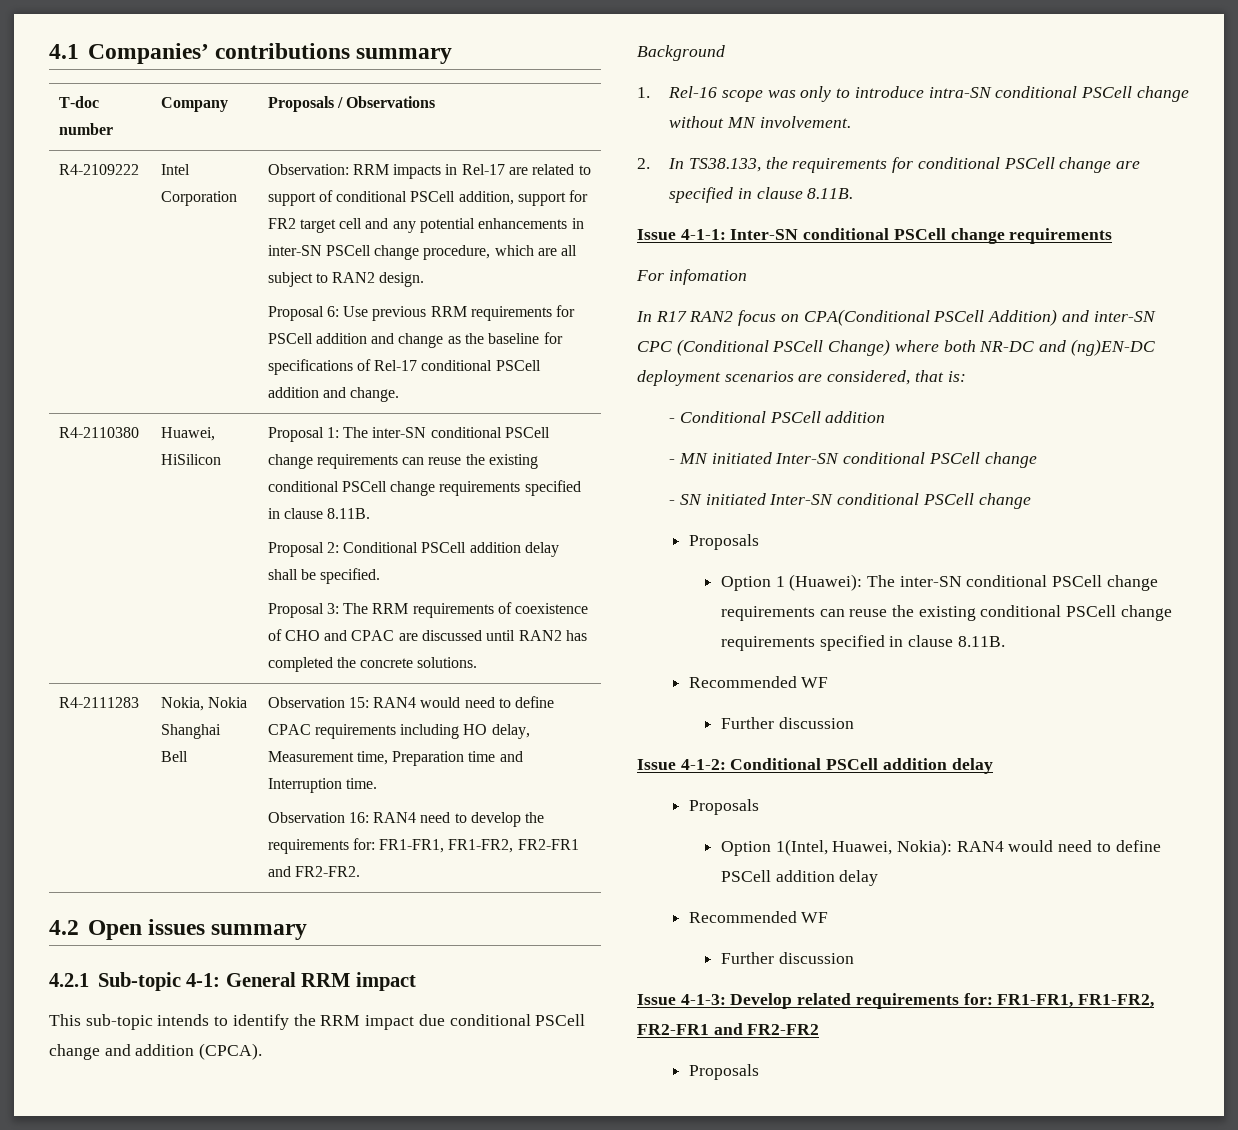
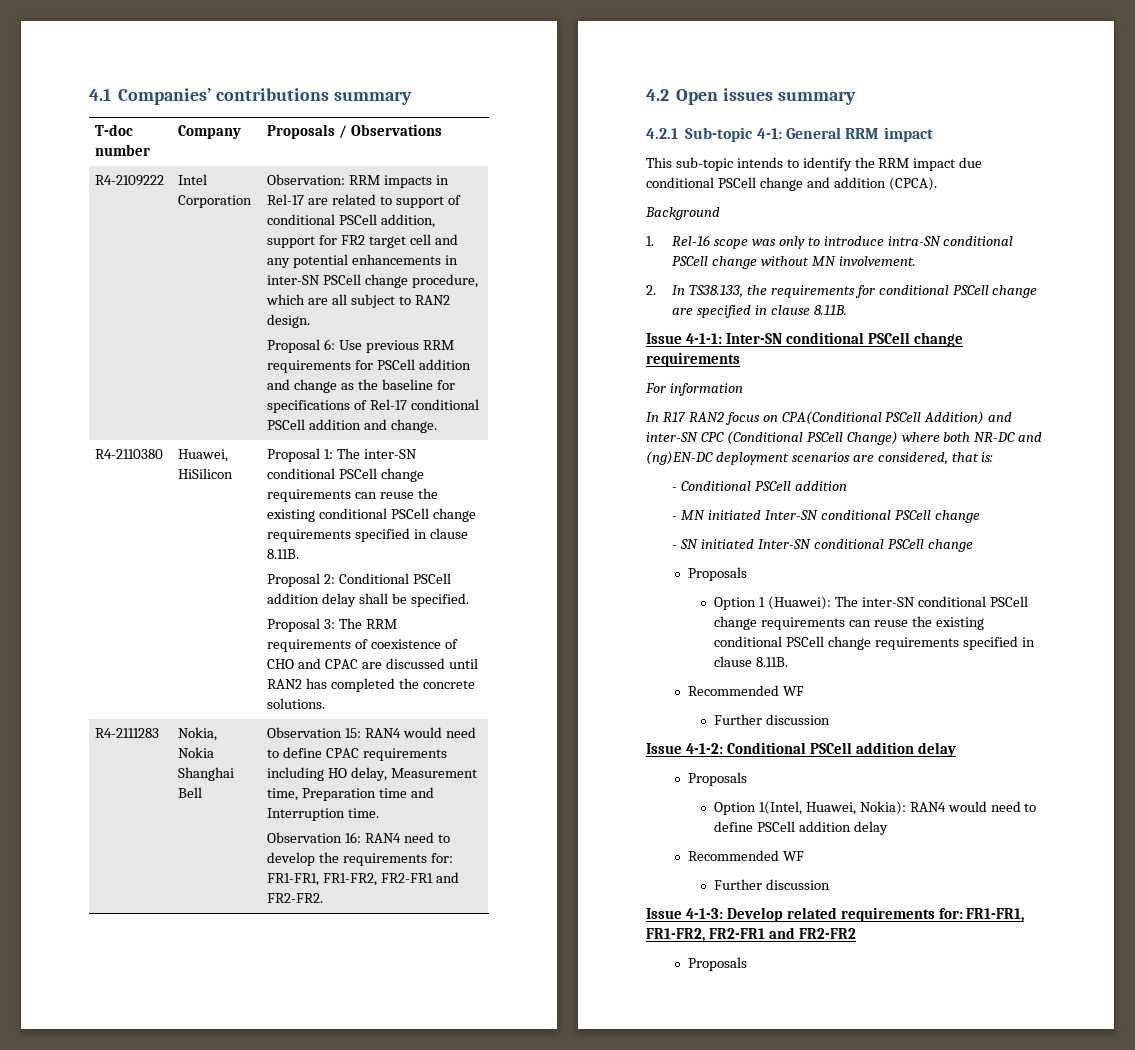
[668,269,747,285] infomation -> [669,383,743,396] information

